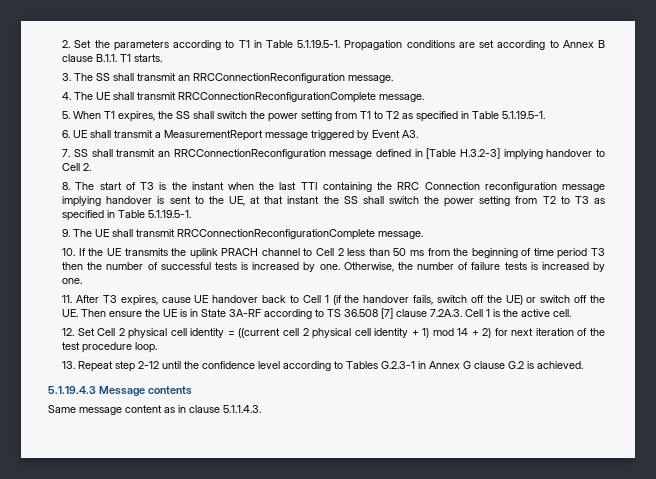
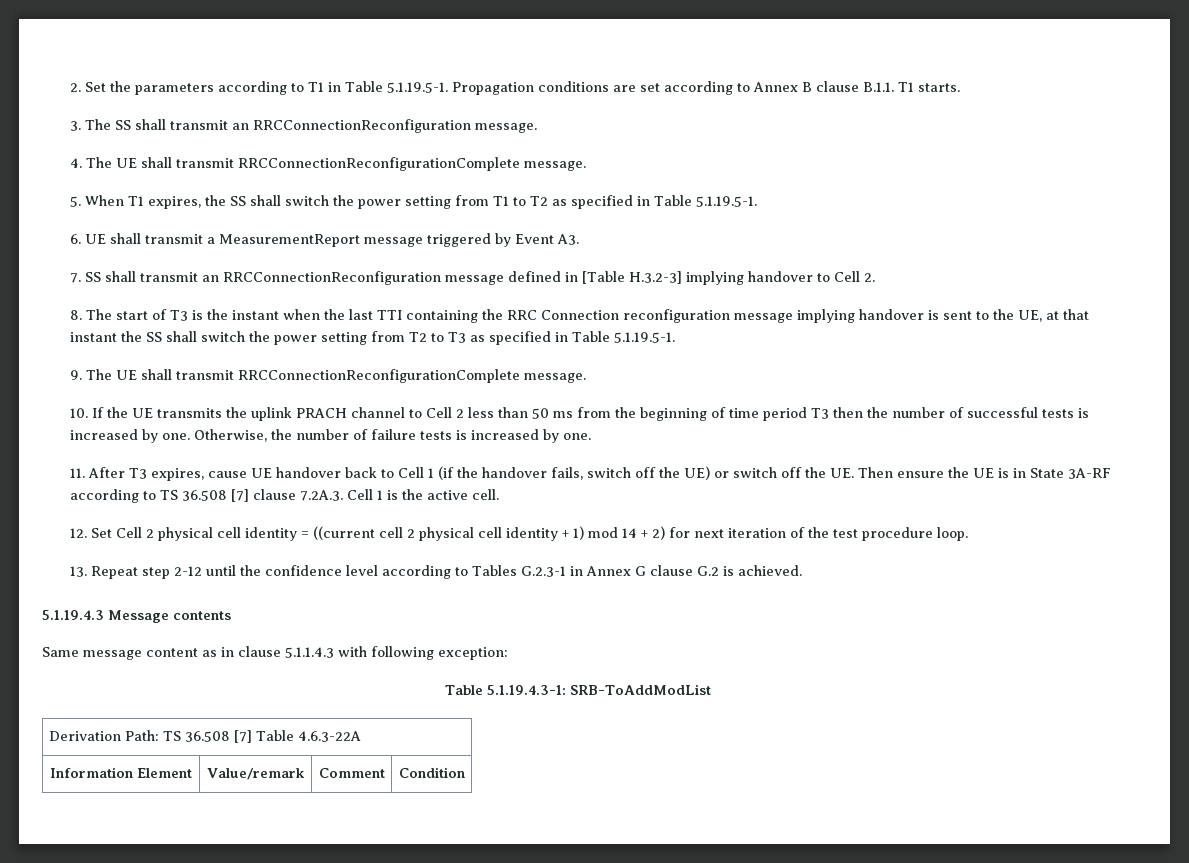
[223,405,261,413] 5.1.1.4.3. -> [285,646,508,660] [445,684,711,695] [48,730,361,743] [50,767,192,778] [206,768,305,780] [318,768,385,778] [398,767,465,778] 5.1.1.4.3 with following exception: // Table 5.1.19.4.3-1: SRB-ToAddModList // Derivation Path: TS 36.508 [7] Table 4.6.3-22A // Information Element | Value/remark | Comment | Condition

